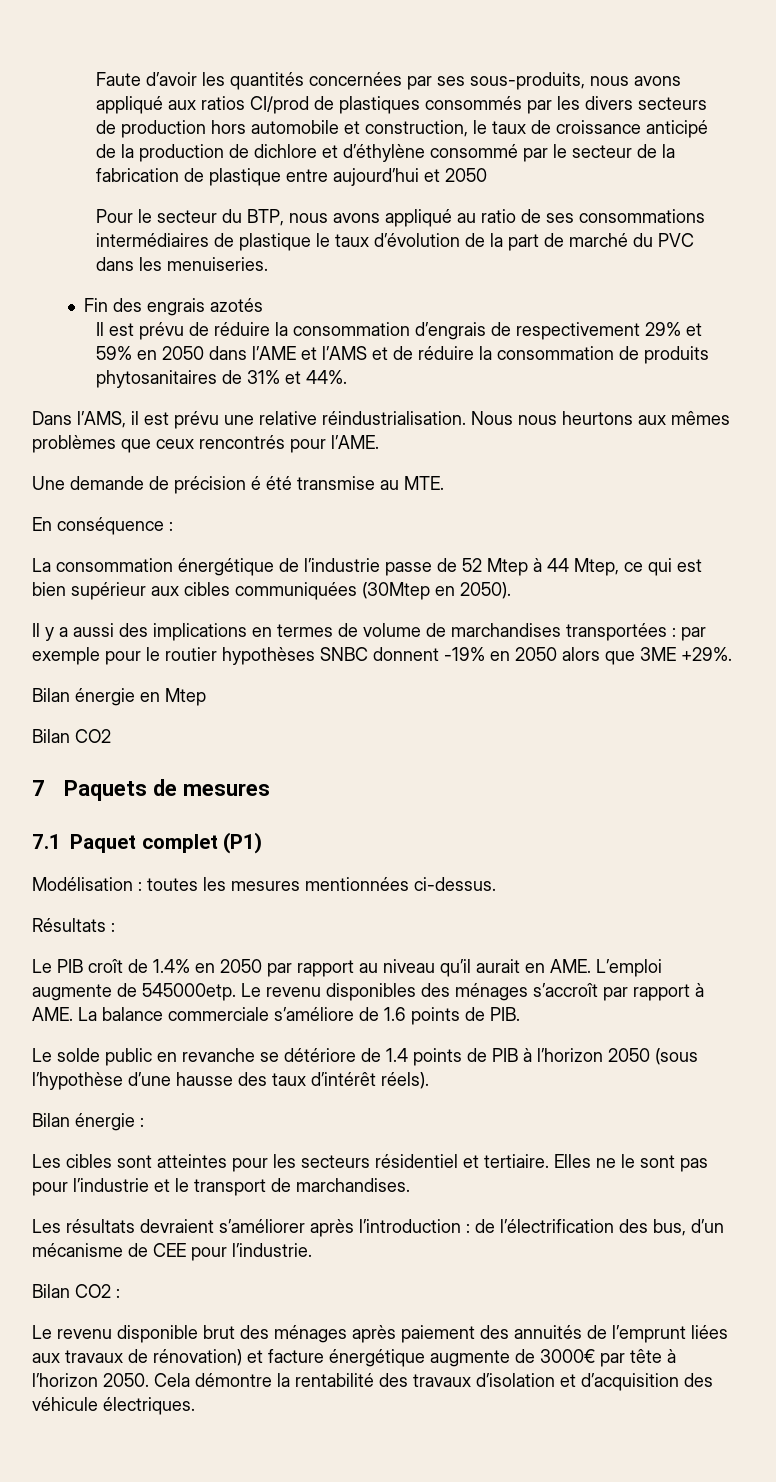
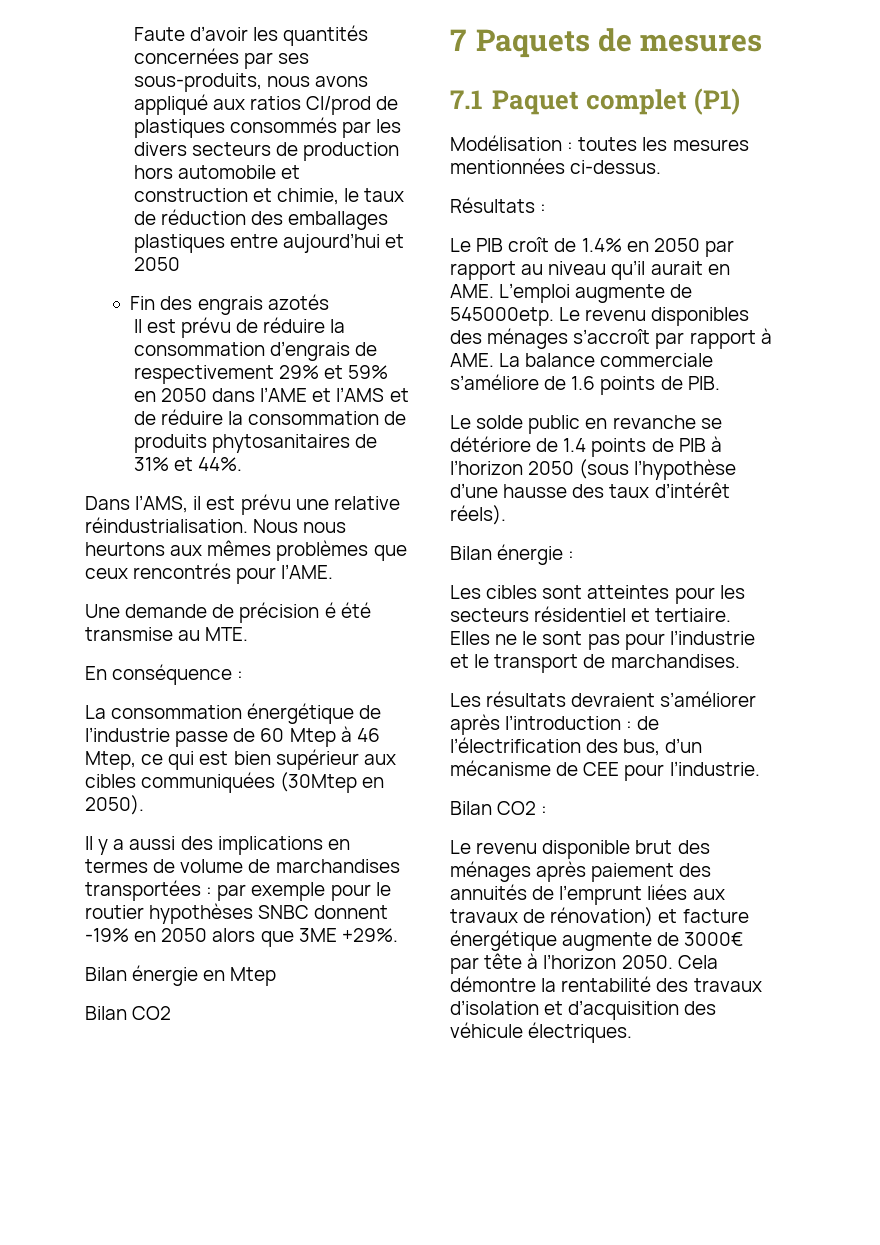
[365,120,709,138] [96,144,676,162] [96,168,488,186] [96,209,706,227] [96,233,695,251] [96,257,269,271] construction, le taux de croissance anticipé de la production de dichlore et d’éthylène consommé par le secteur de la fabrication de plastique entre aujourd’hui et 2050 // Pour le secteur du BTP, nous avons appliqué au ratio de ses consommations intermédiaires de plastique le taux d’évolution de la part de marché du PVC dans les menuiseries. -> [133,188,405,205] [133,209,389,230] [133,233,405,253] [133,257,180,271] construction et chimie, le taux de réduction des emballages plastiques entre aujourd’hui et 2050
[462,558,482,572] 52 -> [260,728,285,742] 60
[547,558,569,572] 44 -> [356,728,380,742] 46

